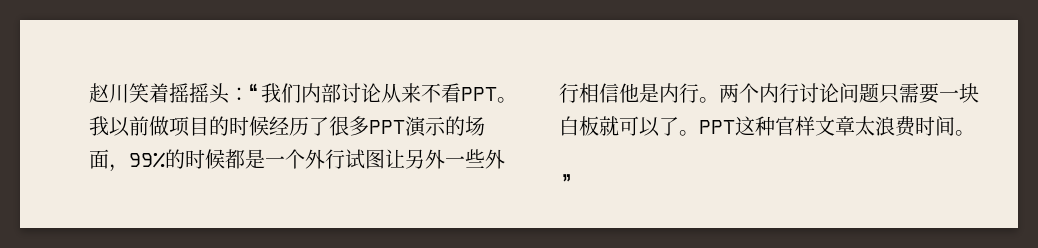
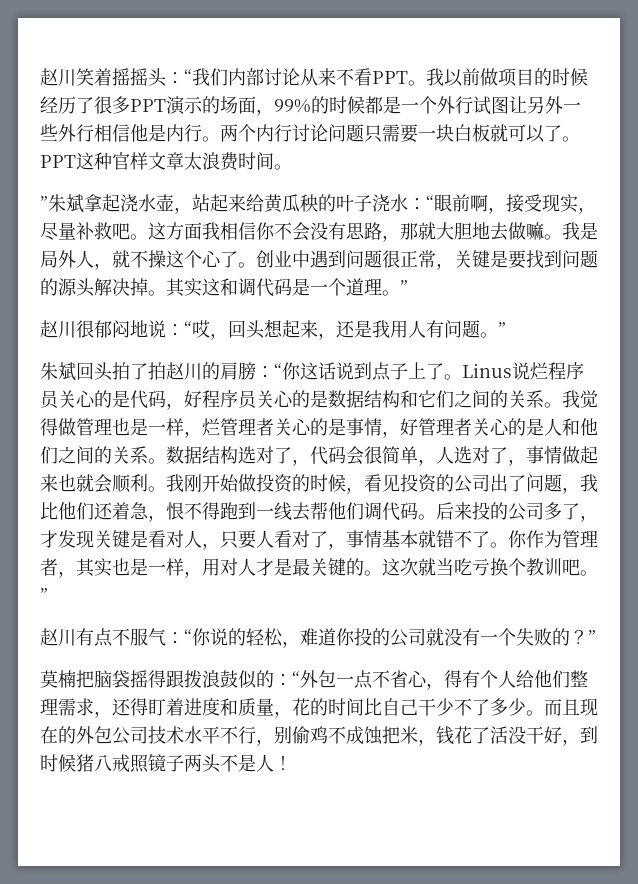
(571, 181) none -> [48,194,596,214] [40,222,598,242] [40,250,598,270] [40,278,408,297] [40,319,506,340] [40,362,584,381] [40,390,598,410] [40,418,598,438] [40,446,598,466] [40,474,598,494] [40,502,598,522] [40,530,598,550] [40,558,598,578] [40,588,48,602] [40,628,596,648] [40,670,588,690] [40,698,598,718] [40,726,598,746] [40,754,292,773] 朱斌拿起浇水壶，站起来给黄瓜秧的叶子浇水：“眼前啊，接受现实，尽量补救吧。这方面我相信你不会没有思路，那就大胆地去做嘛。我是局外人，就不操这个心了。创业中遇到问题很正常，关键是要找到问题的源头解决掉。其实这和调代码是一个道理。” // 赵川很郁闷地说：“哎，回头想起来，还是我用人有问题。” // 朱斌回头拍了拍赵川的肩膀：“你这话说到点子上了。Linus说烂程序员关心的是代码，好程序员关心的是数据结构和它们之间的关系。我觉得做管理也是一样，烂管理者关心的是事情，好管理者关心的是人和他们之间的关系。数据结构选对了，代码会很简单，人选对了，事情做起来也就会顺利。我刚开始做投资的时候，看见投资的公司出了问题，我比他们还着急，恨不得跑到一线去帮他们调代码。后来投的公司多了，才发现关键是看对人，只要人看对了，事情基本就错不了。你作为管理者，其实也是一样，用对人才是最关键的。这次就当吃亏换个教训吧。” // 赵川有点不服气：“你说的轻松，难道你投的公司就没有一个失败的？” // 莫楠把脑袋摇得跟拨浪鼓似的：“外包一点不省心，得有个人给他们整理需求，还得盯着进度和质量，花的时间比自己干少不了多少。而且现在的外包公司技术水平不行，别偷鸡不成蚀把米，钱花了活没干好，到时候猪八戒照镜子两头不是人！

